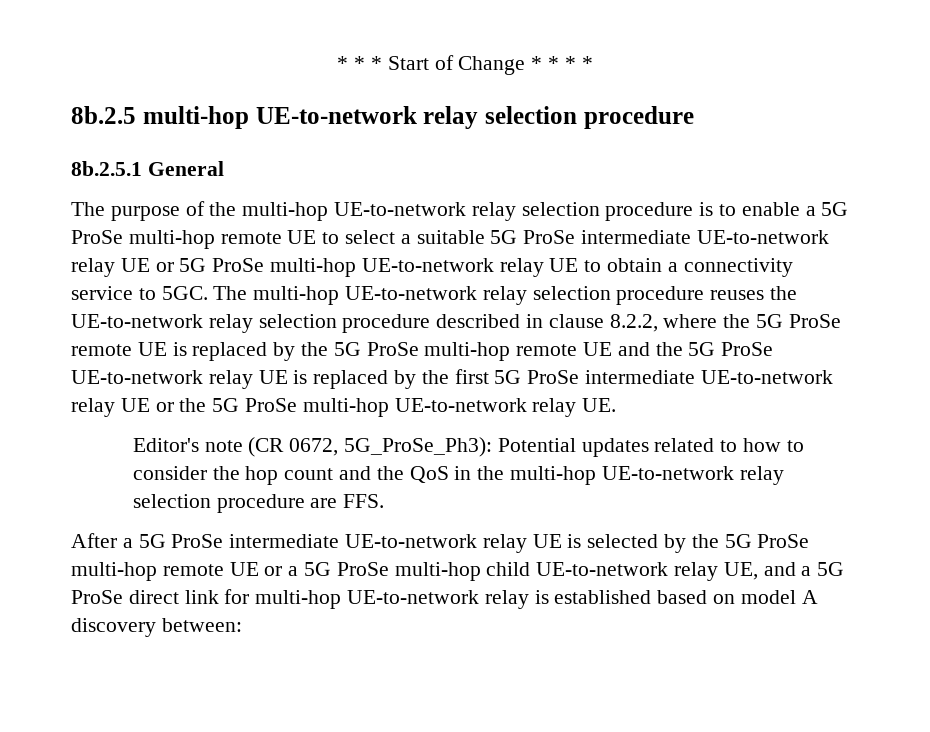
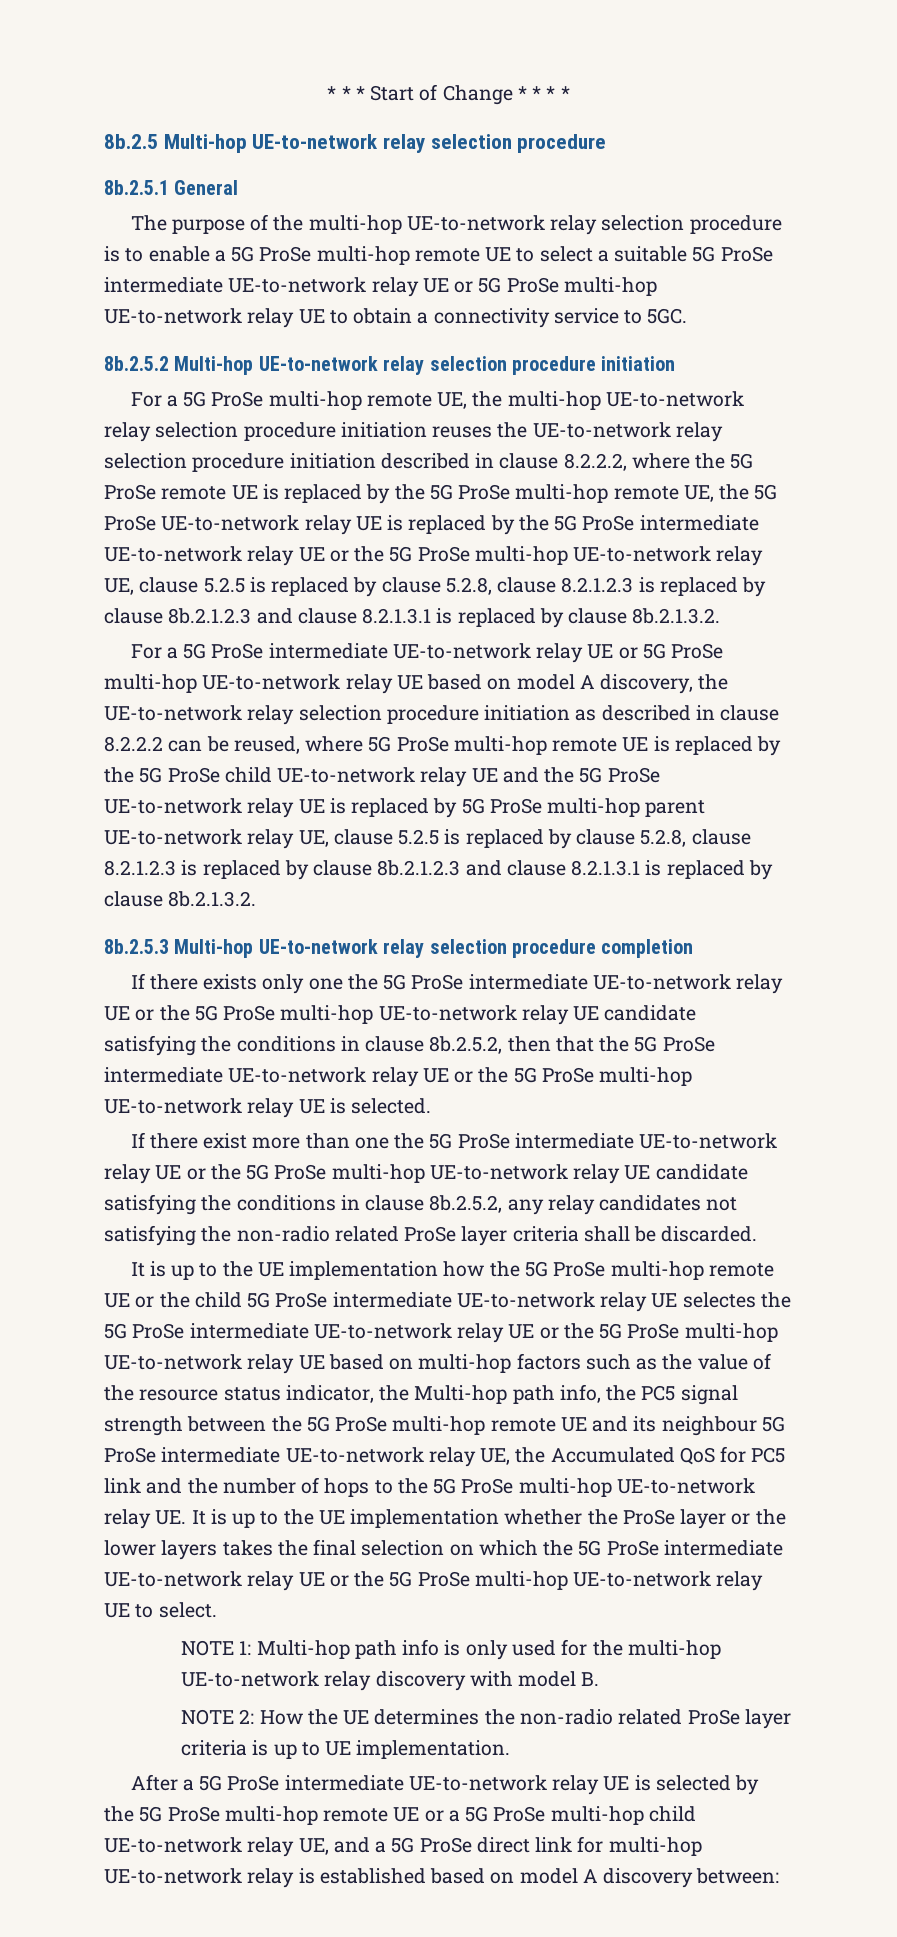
[142,106,249,129] multi-hop -> [163,134,247,153] Multi-hop
[213,286,705,305] The multi-hop UE-to-network relay selection procedure -> [104,356,676,375] [130,391,744,410] [104,422,427,442] // 8b.2.5.2 Multi-hop UE-to-network relay selection procedure initiation // For a 5G ProSe multi-hop remote UE, the multi-hop UE-to-network relay selection procedure initiation
[436,314,658,332] described in clause 8.2.2, -> [289,453,627,471] initiation described in clause 8.2.2.2,
[583,342,650,356] UE and -> [683,485,714,502] UE,
[454,369,489,384] first -> (549, 523) none
[582,398,617,412] [132,437,804,457] [132,466,784,485] [132,494,385,513] UE. // Editor's note (CR 0672, 5G_ProSe_Ph3): Potential updates related to how to consider the hop count and the QoS in the multi-hop UE-to-network relay selection procedure are FFS. -> [104,577,767,597] [104,608,721,628] [130,643,724,663] [104,674,729,694] [104,705,780,725] [104,736,782,756] [104,767,660,787] [104,798,706,818] [104,829,751,849] [104,860,773,880] [104,891,257,907] [104,939,694,958] [130,973,784,994] [104,1005,697,1025] [104,1035,715,1056] [104,1067,693,1087] [104,1098,432,1118] [130,1132,778,1149] [104,1164,748,1184] [104,1194,738,1215] [104,1225,758,1246] [130,1261,774,1280] [104,1292,791,1312] [104,1323,778,1343] [104,1353,771,1374] [104,1384,738,1405] [104,1416,785,1436] [104,1446,786,1467] [104,1477,755,1497] [104,1509,786,1529] [104,1539,783,1560] [104,1571,764,1591] [104,1602,217,1618] [181,1639,721,1660] [181,1671,600,1691] [181,1709,791,1729] [181,1740,511,1759] UE, clause 5.2.5 is replaced by clause 5.2.8, clause 8.2.1.2.3 is replaced by clause 8b.2.1.2.3 and clause 8.2.1.3.1 is replaced by clause 8b.2.1.3.2. // For a 5G ProSe intermediate UE-to-network relay UE or 5G ProSe multi-hop UE-to-network relay UE based on model A discovery, the UE-to-network relay selection procedure initiation as described in clause 8.2.2.2 can be reused, where 5G ProSe multi-hop remote UE is replaced by the 5G ProSe child UE-to-network relay UE and the 5G ProSe UE-to-network relay UE is replaced by 5G ProSe multi-hop parent UE-to-network relay UE, clause 5.2.5 is replaced by clause 5.2.8, clause 8.2.1.2.3 is replaced by clause 8b.2.1.2.3 and clause 8.2.1.3.1 is replaced by clause 8b.2.1.3.2. // 8b.2.5.3 Multi-hop UE-to-network relay selection procedure completion // If there exists only one the 5G ProSe intermediate UE-to-network relay UE or the 5G ProSe multi-hop UE-to-network relay UE candidate satisfying the conditions in clause 8b.2.5.2, then that the 5G ProSe intermediate UE-to-network relay UE or the 5G ProSe multi-hop UE-to-network relay UE is selected. // If there exist more than one the 5G ProSe intermediate UE-to-network relay UE or the 5G ProSe multi-hop UE-to-network relay UE candidate satisfying the conditions in clause 8b.2.5.2, any relay candidates not satisfying the non-radio related ProSe layer criteria shall be discarded. // It is up to the UE implementation how the 5G ProSe multi-hop remote UE or the child 5G ProSe intermediate UE-to-network relay UE selectes the 5G ProSe intermediate UE-to-network relay UE or the 5G ProSe multi-hop UE-to-network relay UE based on multi-hop factors such as the value of the resource status indicator, the Multi-hop path info, the PC5 signal strength between the 5G ProSe multi-hop remote UE and its neighbour 5G ProSe intermediate UE-to-network relay UE, the Accumulated QoS for PC5 link and the number of hops to the 5G ProSe multi-hop UE-to-network relay UE. It is up to the UE implementation whether the ProSe layer or the lower layers takes the final selection on which the 5G ProSe intermediate UE-to-network relay UE or the 5G ProSe multi-hop UE-to-network relay UE to select. // NOTE 1: Multi-hop path info is only used for the multi-hop UE-to-network relay discovery with model B. // NOTE 2: How the UE determines the non-radio related ProSe layer criteria is up to UE implementation.

